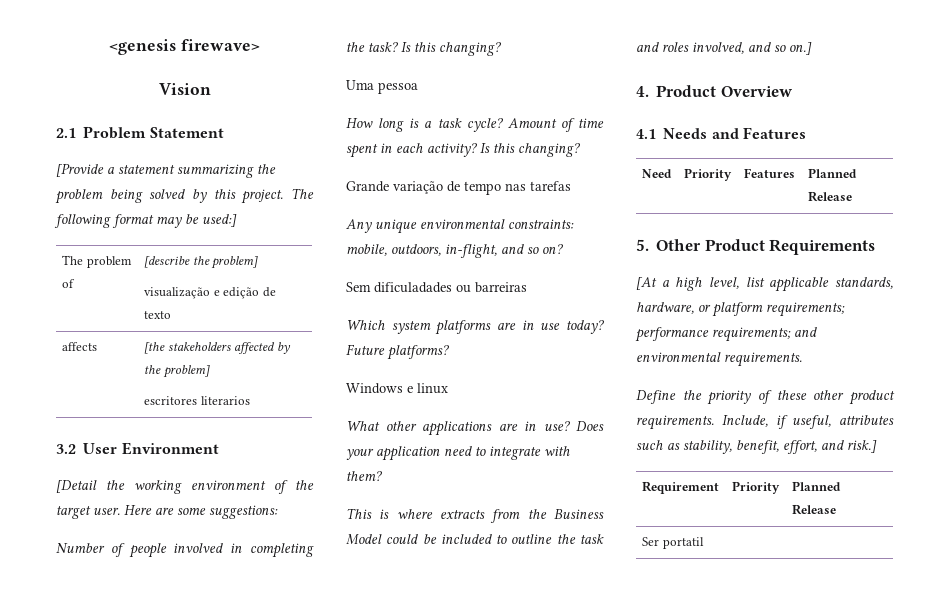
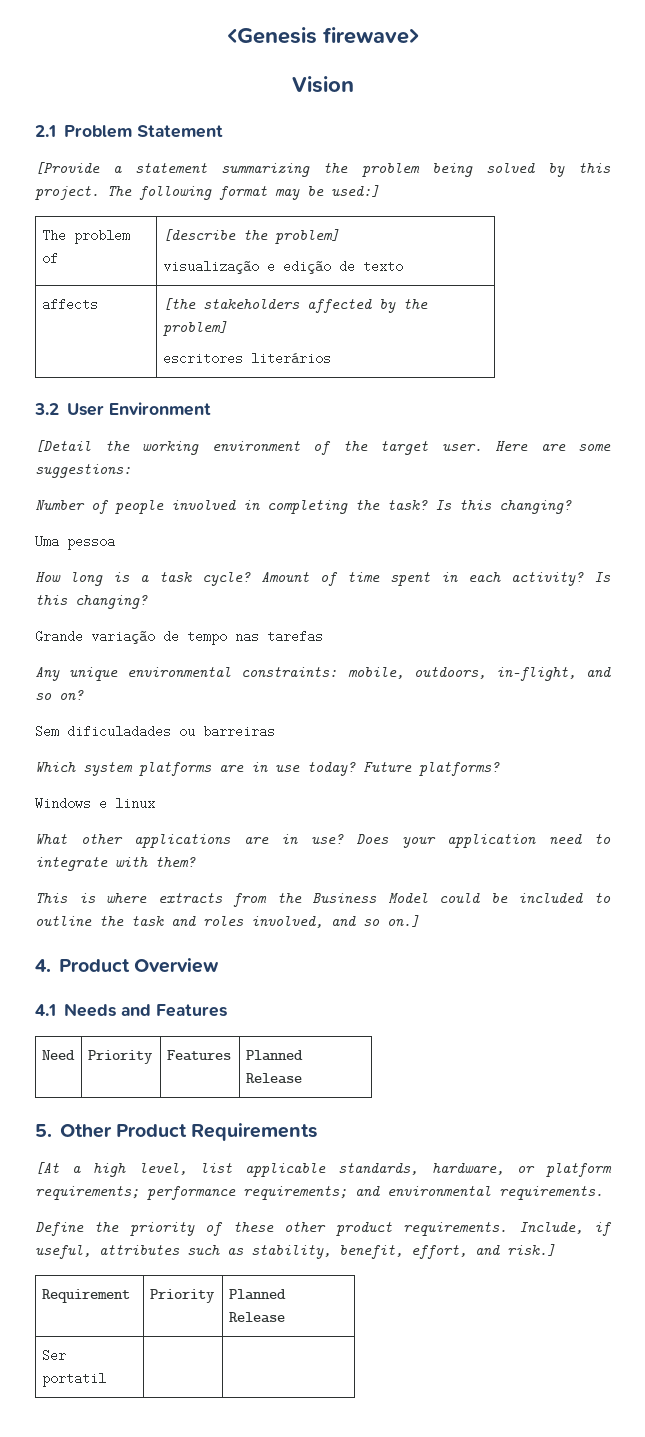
[109,39,177,55] <genesis -> [226,27,317,44] <Genesis
[200,396,250,405] literarios -> [250,352,331,365] literários

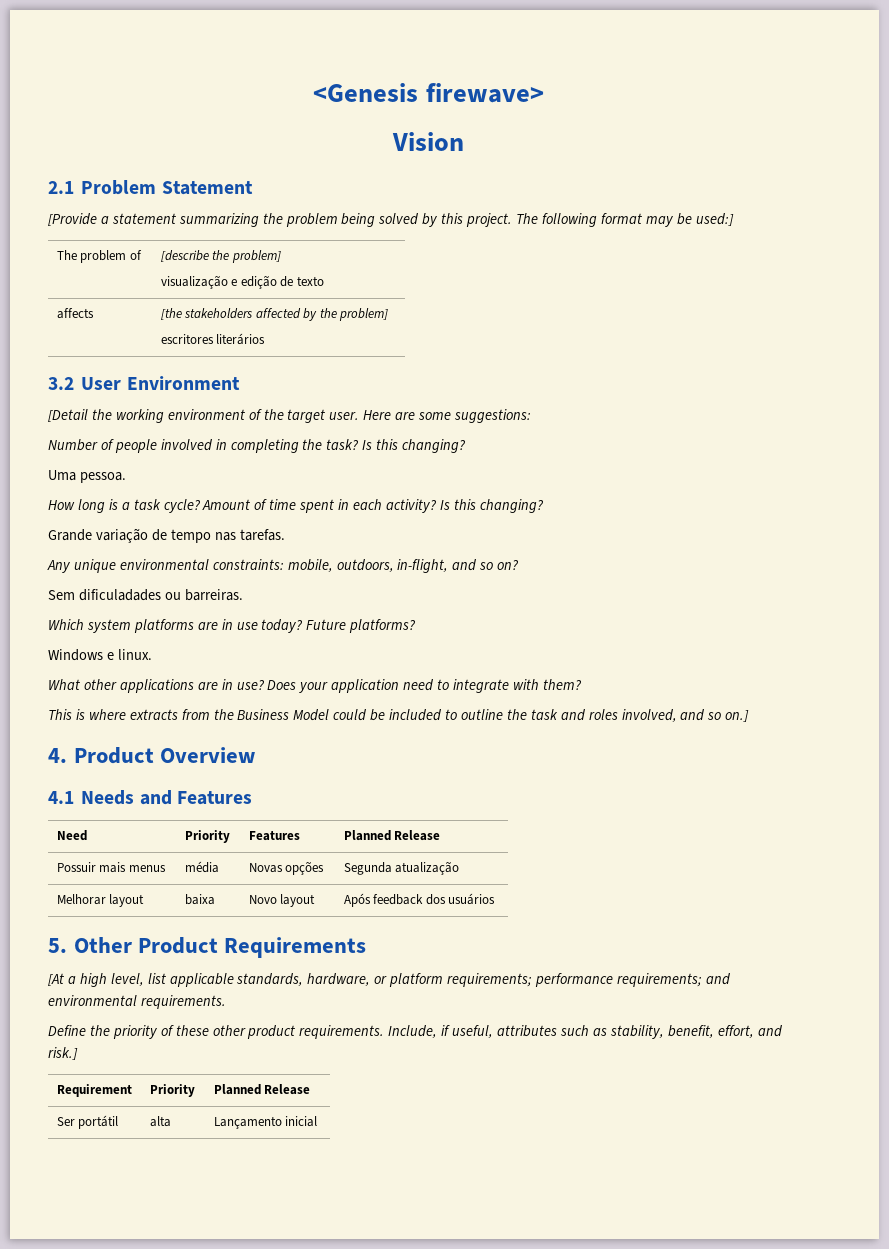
[67,535,115,550] pessoa -> [79,472,126,483] pessoa.
[267,630,323,643] tarefas -> [239,529,285,541] tarefas.
[203,725,275,738] barreiras -> [184,589,243,601] barreiras.
[115,798,155,808] linux -> [117,649,152,660] linux.
(302, 1078) none -> [56,862,166,873] [184,861,219,873] [248,861,325,875] [343,861,460,875] [56,894,145,907] [184,894,215,905] [248,894,316,907] [343,893,496,907] // Possuir mais menus | média | Novas opções | Segunda atualização // Melhorar layout | baixa | Novo layout | Após feedback dos usuários
[41,1372,106,1387] portatil | | -> [78,1115,119,1129] [149,1116,171,1127] [213,1116,318,1129] portátil | alta | Lançamento inicial

